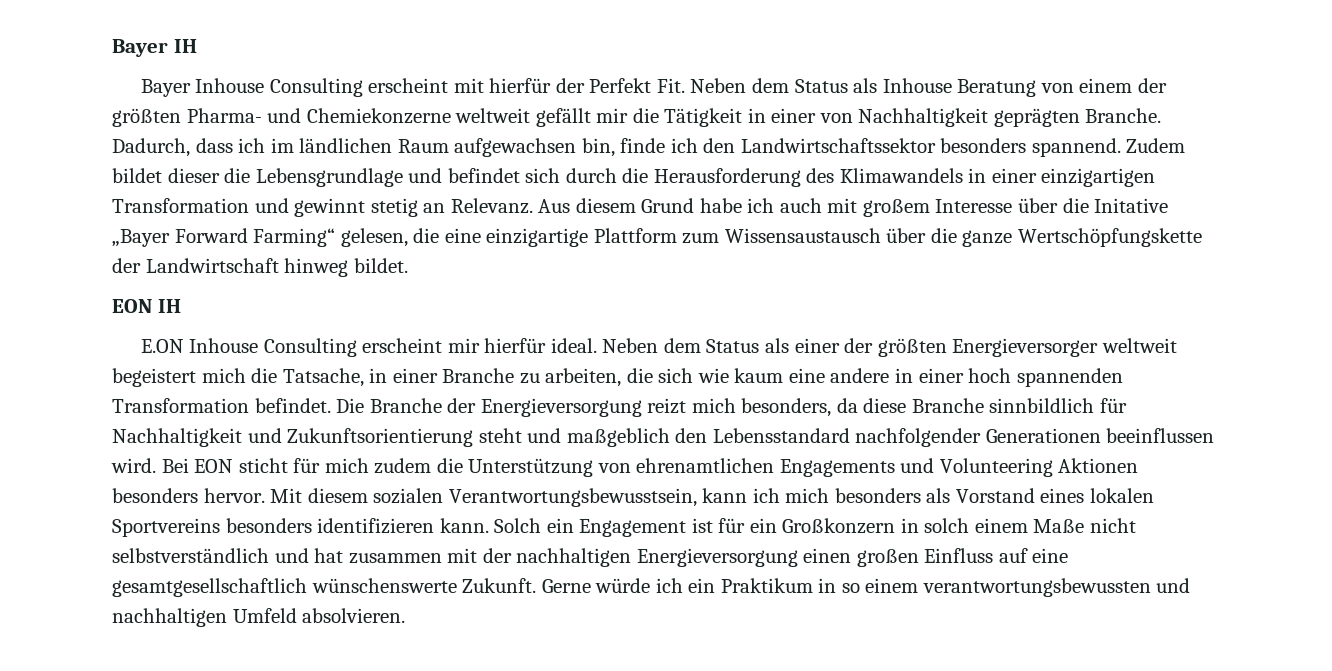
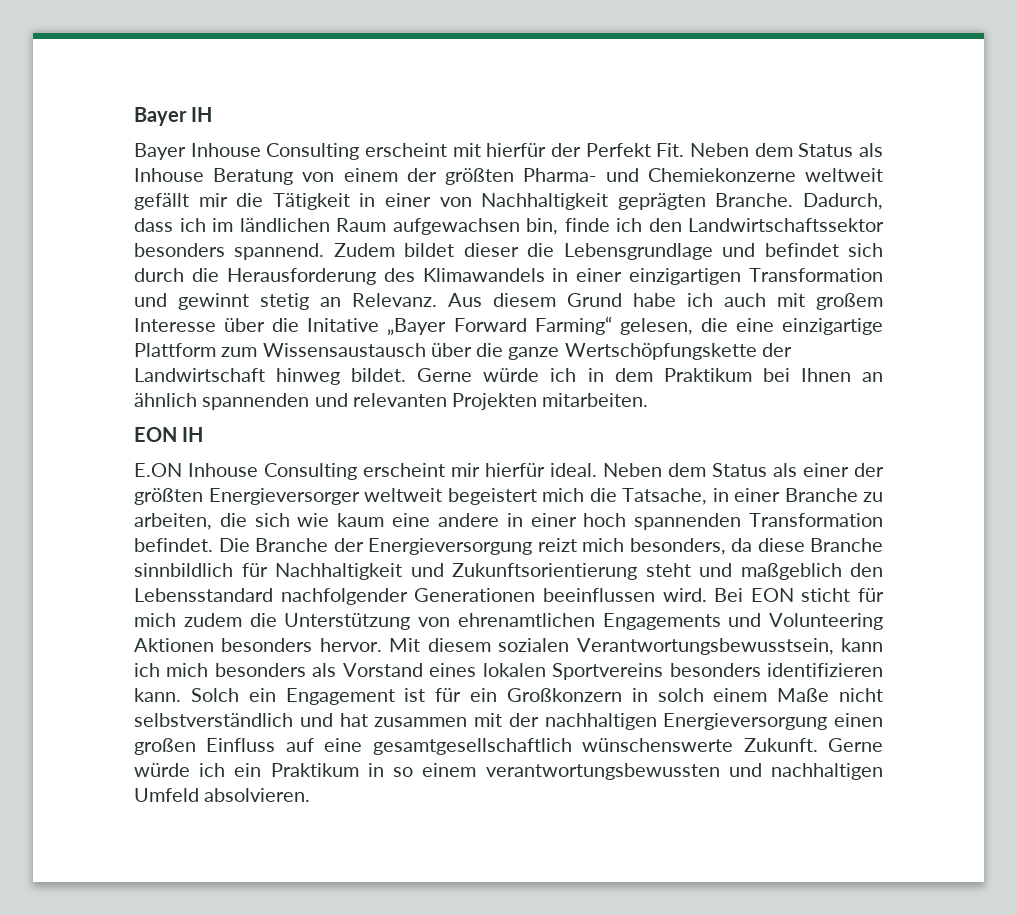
(408, 265) none -> [417,368,884,382] [134,393,649,410] Gerne würde ich in dem Praktikum bei Ihnen an ähnlich spannenden und relevanten Projekten mitarbeiten.

